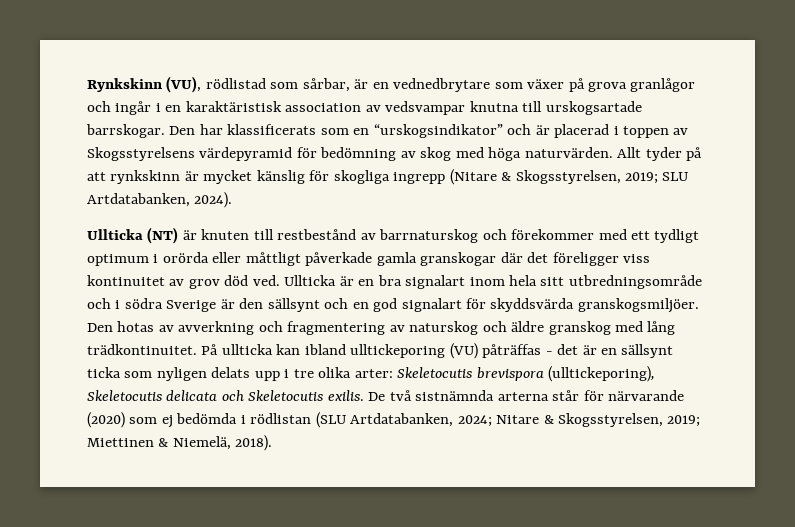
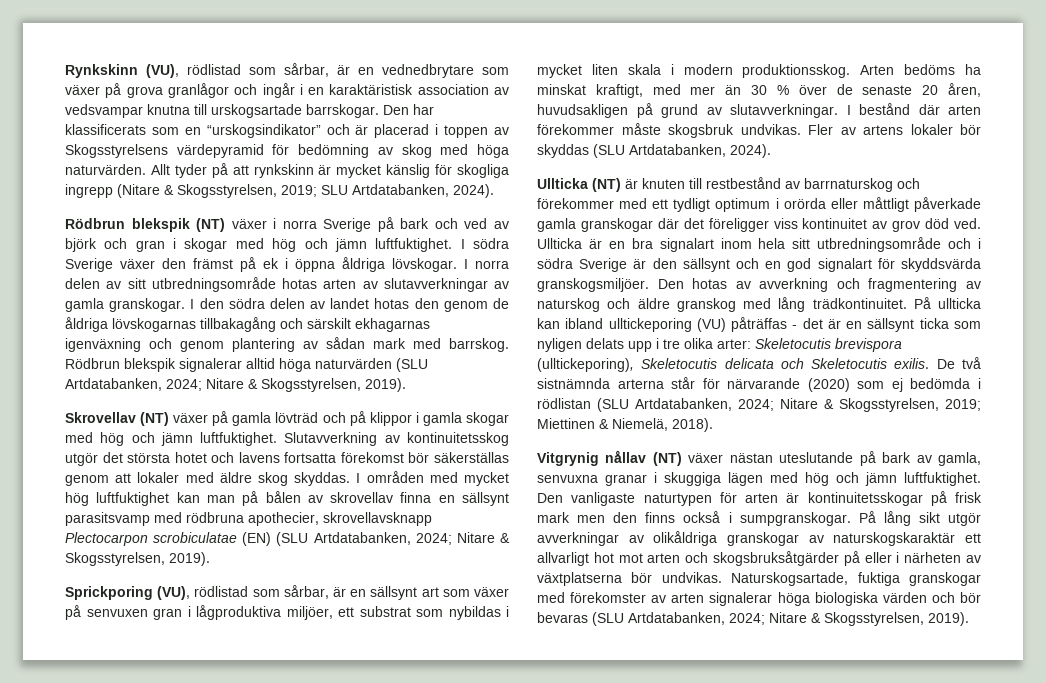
(233, 200) none -> [65,217,510,232] [65,238,510,252] [65,257,509,272] [65,277,509,292] [65,298,510,312] [65,317,430,332] [65,337,509,352] [65,358,428,372] [65,378,406,392] [65,411,509,426] [65,432,509,446] [65,452,509,466] [65,471,509,486] [65,491,510,506] [65,512,432,526] [65,532,511,546] [65,552,210,566] [65,585,509,600] [65,605,509,620] [537,64,981,78] [537,83,981,98] [537,103,981,118] [537,123,981,138] [537,144,771,158] // Rödbrun blekspik (NT) växer i norra Sverige på bark och ved av björk och gran i skogar med hög och jämn luftfuktighet. I södra Sverige växer den främst på ek i öppna åldriga lövskogar. I norra delen av sitt utbredningsområde hotas arten av slutavverkningar av gamla granskogar. I den södra delen av landet hotas den genom de åldriga lövskogarnas tillbakagång och särskilt ekhagarnas igenväxning och genom plantering av sådan mark med barrskog. Rödbrun blekspik signalerar alltid höga naturvärden (SLU Artdatabanken, 2024; Nitare & Skogsstyrelsen, 2019). // Skrovellav (NT) växer på gamla lövträd och på klippor i gamla skogar med hög och jämn luftfuktighet. Slutavverkning av kontinuitetsskog utgör det största hotet och lavens fortsatta förekomst bör säkerställas genom att lokaler med äldre skog skyddas. I områden med mycket hög luftfuktighet kan man på bålen av skrovellav finna en sällsynt parasitsvamp med rödbruna apothecier, skrovellavsknapp Plectocarpon scrobiculatae (EN) (SLU Artdatabanken, 2024; Nitare & Skogsstyrelsen, 2019). // Sprickporing (VU), rödlistad som sårbar, är en sällsynt art som växer på senvuxen gran i lågproduktiva miljöer, ett substrat som nybildas i mycket liten skala i modern produktionsskog. Arten bedöms ha minskat kraftigt, med mer än 30 % över de senaste 20 åren, huvudsakligen på grund av slutavverkningar. I bestånd där arten förekommer måste skogsbruk undvikas. Fler av artens lokaler bör skyddas (SLU Artdatabanken, 2024).
(273, 443) none -> [537,450,982,466] [537,472,981,486] [537,491,982,506] [537,511,981,526] [537,531,981,546] [537,551,981,566] [537,572,981,586] [537,592,981,606] [537,612,969,626] // Vitgrynig nållav (NT) växer nästan uteslutande på bark av gamla, senvuxna granar i skuggiga lägen med hög och jämn luftfuktighet. Den vanligaste naturtypen för arten är kontinuitetsskogar på frisk mark men den finns också i sumpgranskogar. På lång sikt utgör avverkningar av olikåldriga granskogar av naturskogskaraktär ett allvarligt hot mot arten och skogsbruksåtgärder på eller i närheten av växtplatserna bör undvikas. Naturskogsartade, fuktiga granskogar med förekomster av arten signalerar höga biologiska värden och bör bevaras (SLU Artdatabanken, 2024; Nitare & Skogsstyrelsen, 2019).

